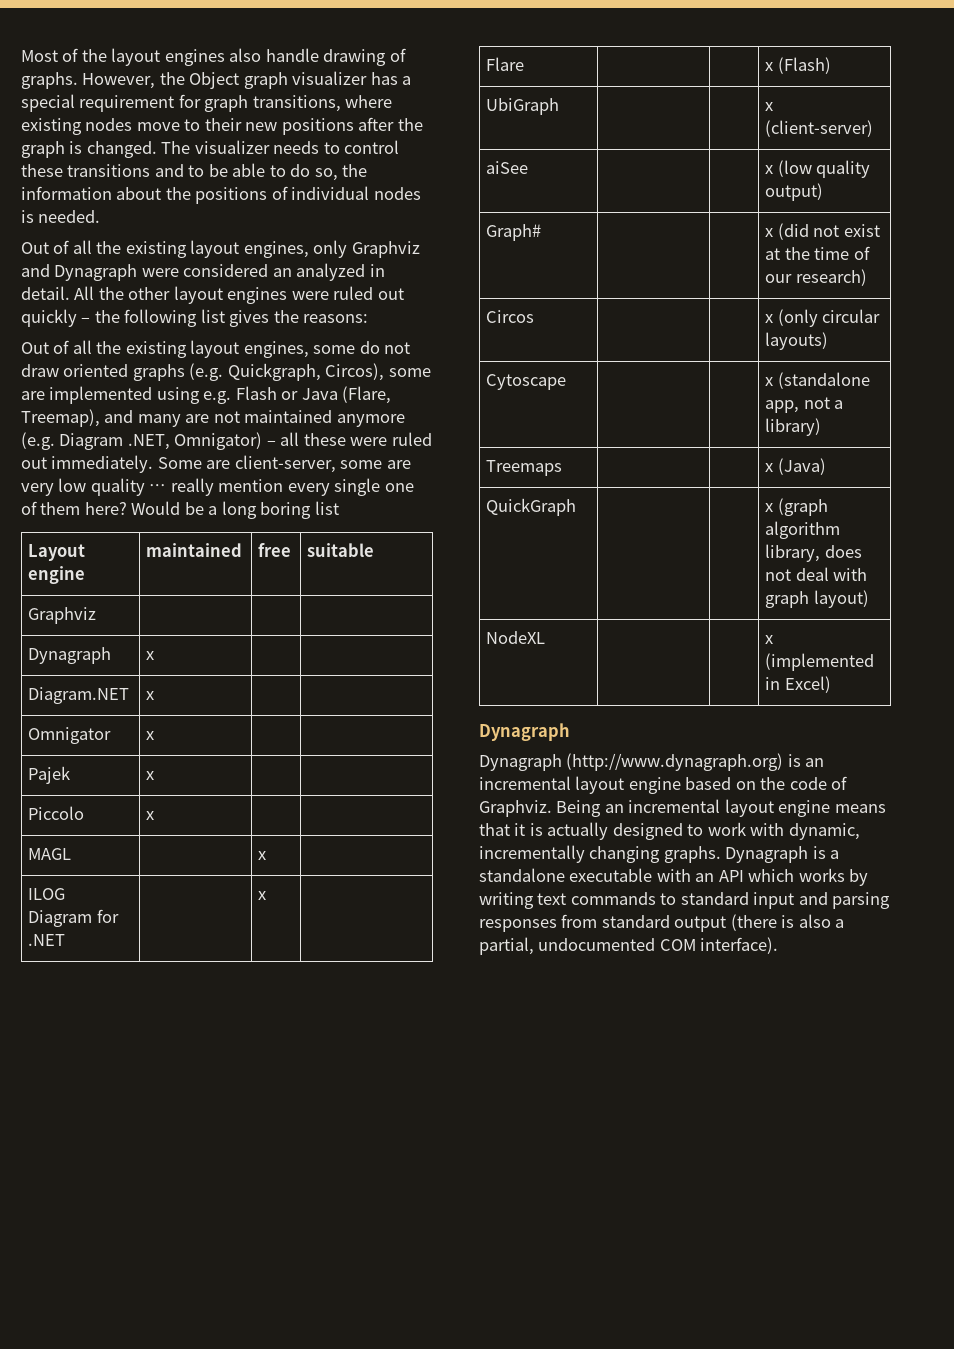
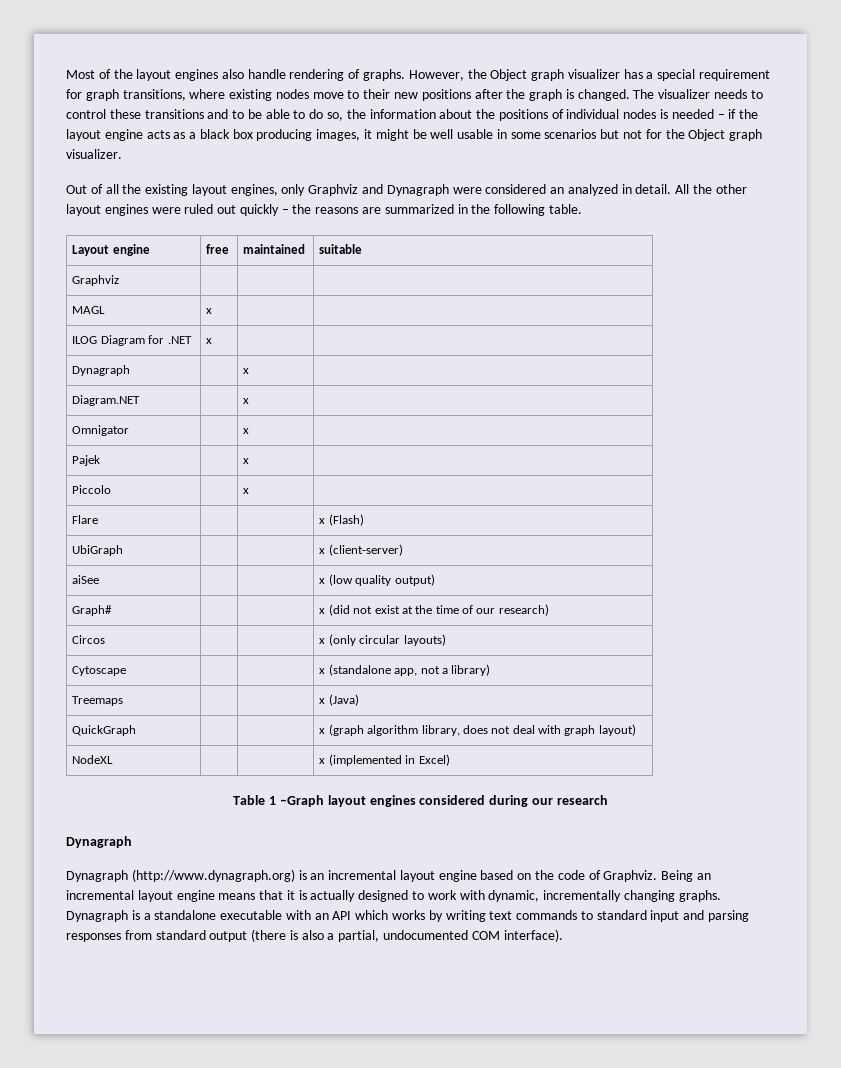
[323,49,387,66] drawing -> [289,69,345,81] rendering
[38,210,101,223] needed. -> [671,109,759,119] [66,129,763,141] [66,149,122,159] needed – if the layout engine acts as a black box producing images, it might be well usable in some scenarios but not for the Object graph visualizer.
[124,309,369,327] [21,340,411,358] [21,363,431,381] [21,386,392,404] [21,409,405,427] [21,432,432,450] [21,455,411,473] [21,478,414,496] [21,501,339,519] following list gives the reasons: // Out of all the existing layout engines, some do not draw oriented graphs (e.g. Quickgraph, Circos), some are implemented using e.g. Flash or Java (Flare, Treemap), and many are not maintained anymore (e.g. Diagram .NET, Omnigator) – all these were ruled out immediately. Some are client-server, some are very low quality … really mention every single one of them here? Would be a long boring list -> [315,204,582,216] reasons are summarized in the following table.
[146,543,243,557] [258,543,292,557] | maintained | free -> [206,244,230,254] [243,244,306,254] | free | maintained
[28,647,112,664] [146,651,155,660] [28,687,130,704] [146,691,155,700] [28,727,112,744] [146,731,155,740] [28,766,71,784] [146,771,155,780] [28,806,85,820] [146,811,155,820] [28,848,72,860] [258,851,267,860] [28,888,66,900] [28,909,119,927] [28,934,66,946] Dynagraph | x | | // Diagram.NET | x | | // Omnigator | x | | // Pajek | x | | // Piccolo | x | | // MAGL | | x | // ILOG Diagram for .NET -> [72,306,106,314] [206,308,213,314] [72,335,192,346] [206,338,213,344] [72,365,131,376] [243,368,250,374] [72,395,141,406] [243,398,250,404] [72,425,130,436] [243,428,250,434] [72,455,101,466] [243,458,250,464] [72,485,112,494] MAGL | x | | // ILOG Diagram for .NET | x | | // Dynagraph | | x | // Diagram.NET | | x | // Omnigator | | x | // Pajek | | x | // Piccolo
(831, 684) none -> [233,795,608,807] // Table 1 –Graph layout engines considered during our research

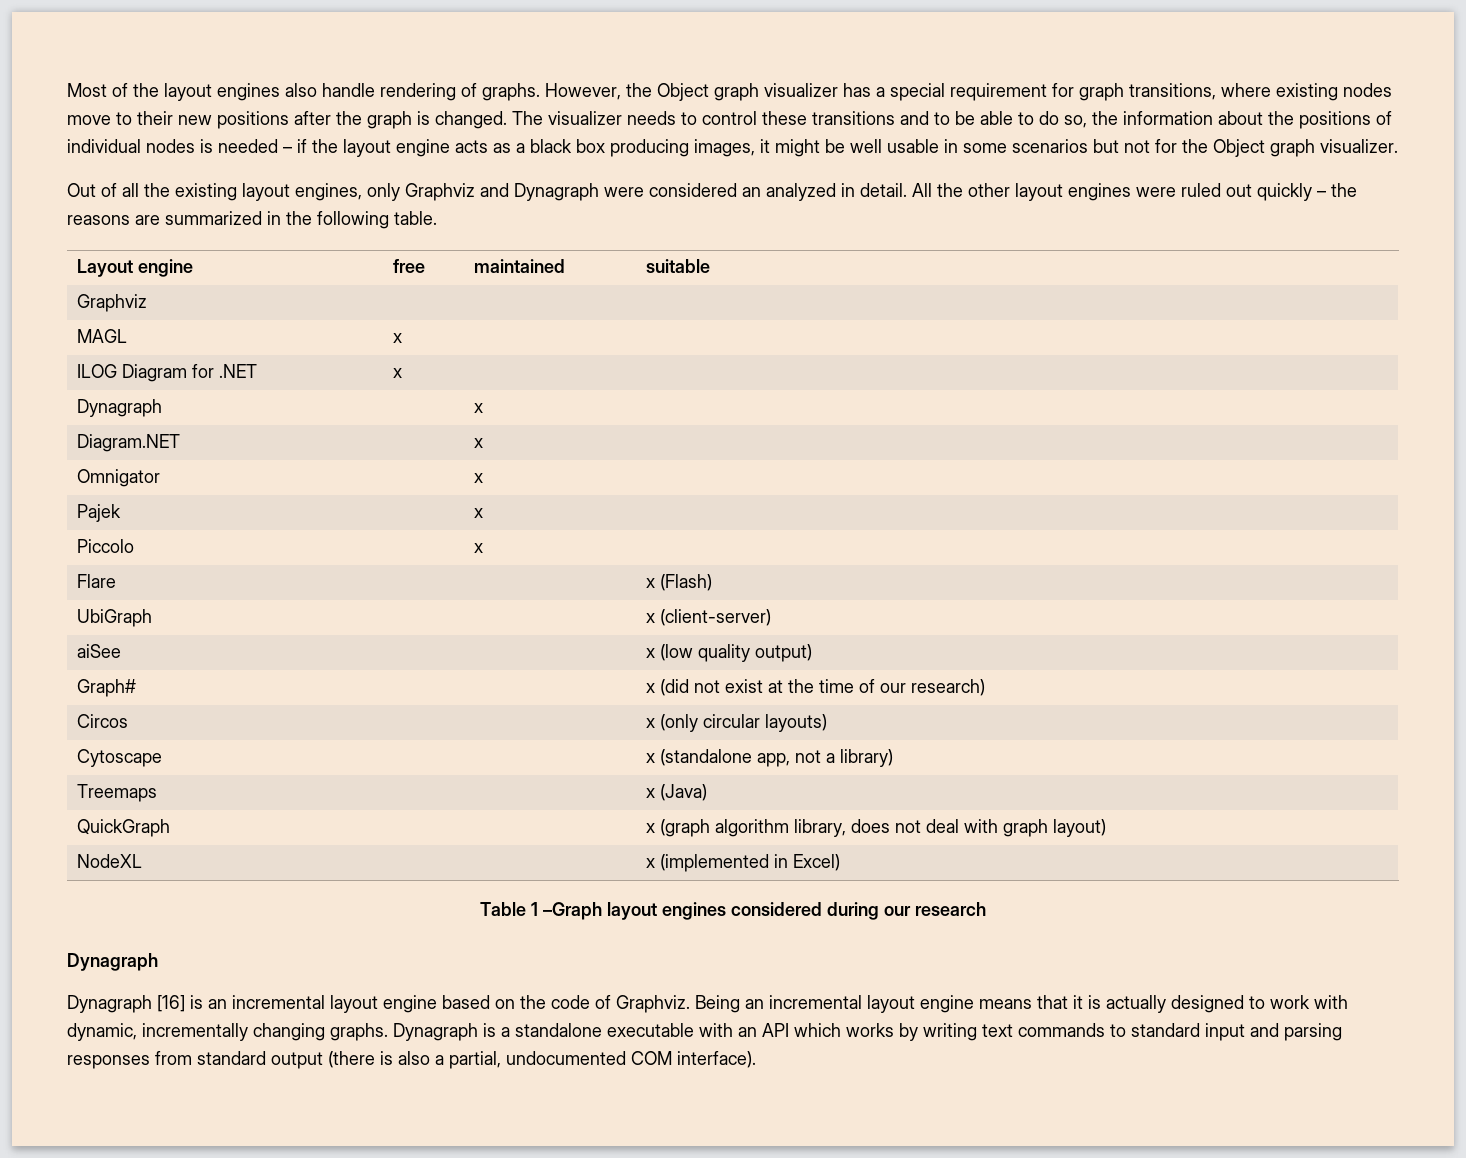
[131,869,295,882] (http://www.dynagraph.org) -> [157,995,185,1012] [16]

